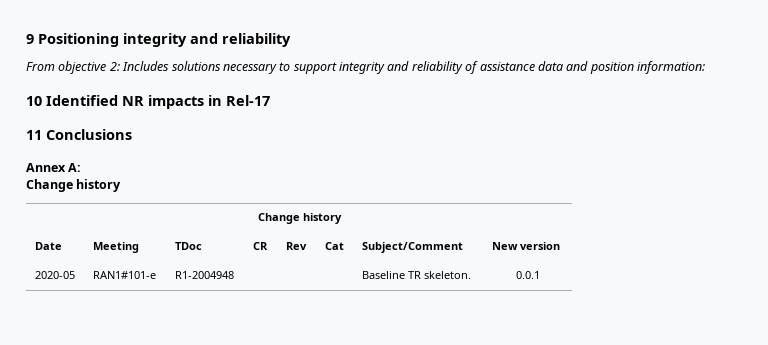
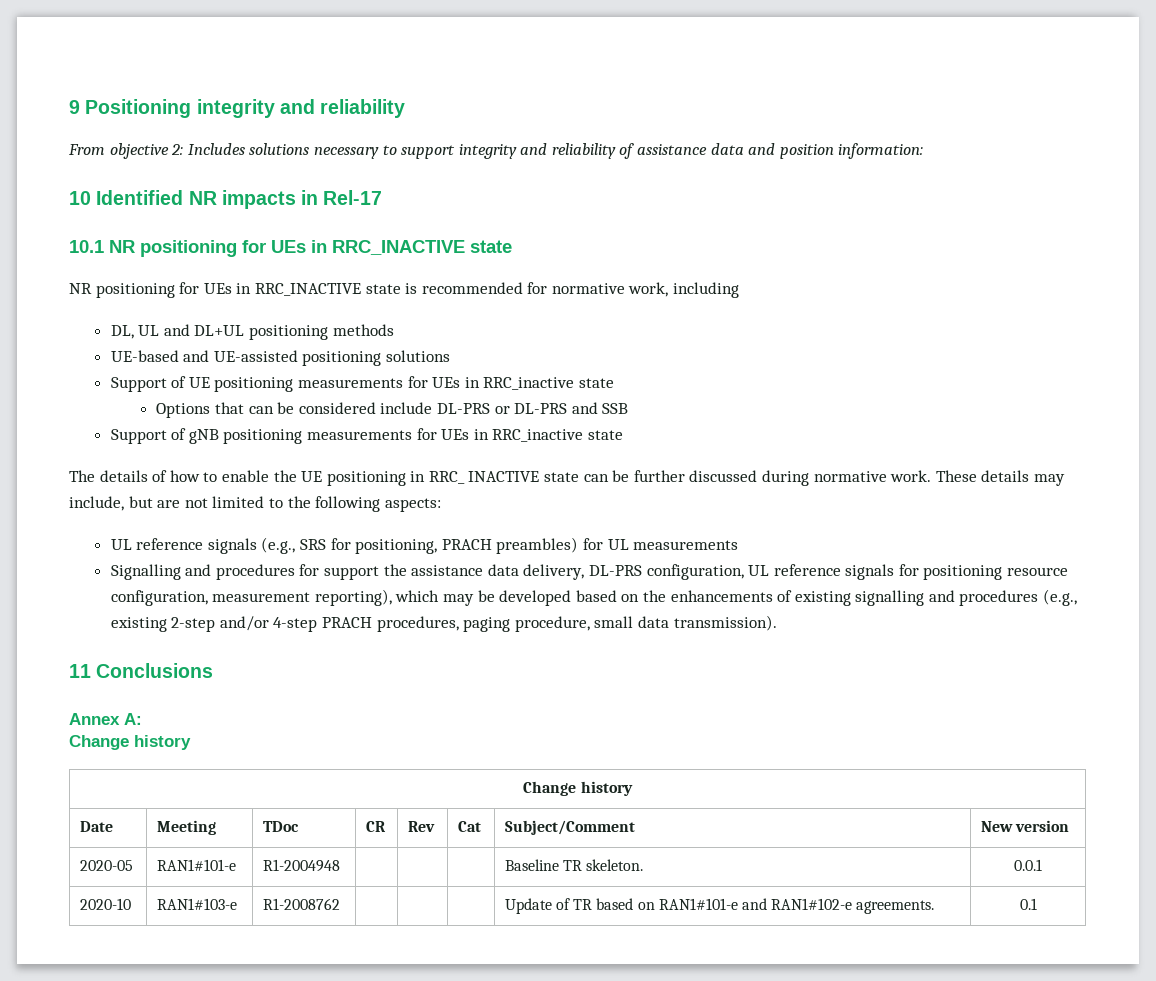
(270, 100) none -> [69,240,512,257] [69,282,740,298] [110,324,394,340] [110,350,450,366] [110,376,614,392] [156,402,629,418] [110,428,623,444] [69,470,1065,486] [69,496,441,512] [110,537,739,554] [110,564,1069,580] [110,589,1078,606] [110,615,777,632] // 10.1 NR positioning for UEs in RRC_INACTIVE state // NR positioning for UEs in RRC_INACTIVE state is recommended for normative work, including // DL, UL and DL+UL positioning methods // UE-based and UE-assisted positioning solutions // Support of UE positioning measurements for UEs in RRC_inactive state // Options that can be considered include DL-PRS or DL-PRS and SSB // Support of gNB positioning measurements for UEs in RRC_inactive state // The details of how to enable the UE positioning in RRC_ INACTIVE state can be further discussed during normative work. These details may include, but are not limited to the following aspects: // UL reference signals (e.g., SRS for positioning, PRACH preambles) for UL measurements // Signalling and procedures for support the assistance data delivery, DL-PRS configuration, UL reference signals for positioning resource configuration, measurement reporting), which may be developed based on the enhancements of existing signalling and procedures (e.g., existing 2-step and/or 4-step PRACH procedures, paging procedure, small data transmission).
(540, 275) none -> [79,898,131,910] [156,898,237,910] [262,898,340,910] [504,898,935,914] [1019,898,1037,910] // 2020-10 | RAN1#103-e | R1-2008762 | | | | Update of TR based on RAN1#101-e and RAN1#102-e agreements. | 0.1

